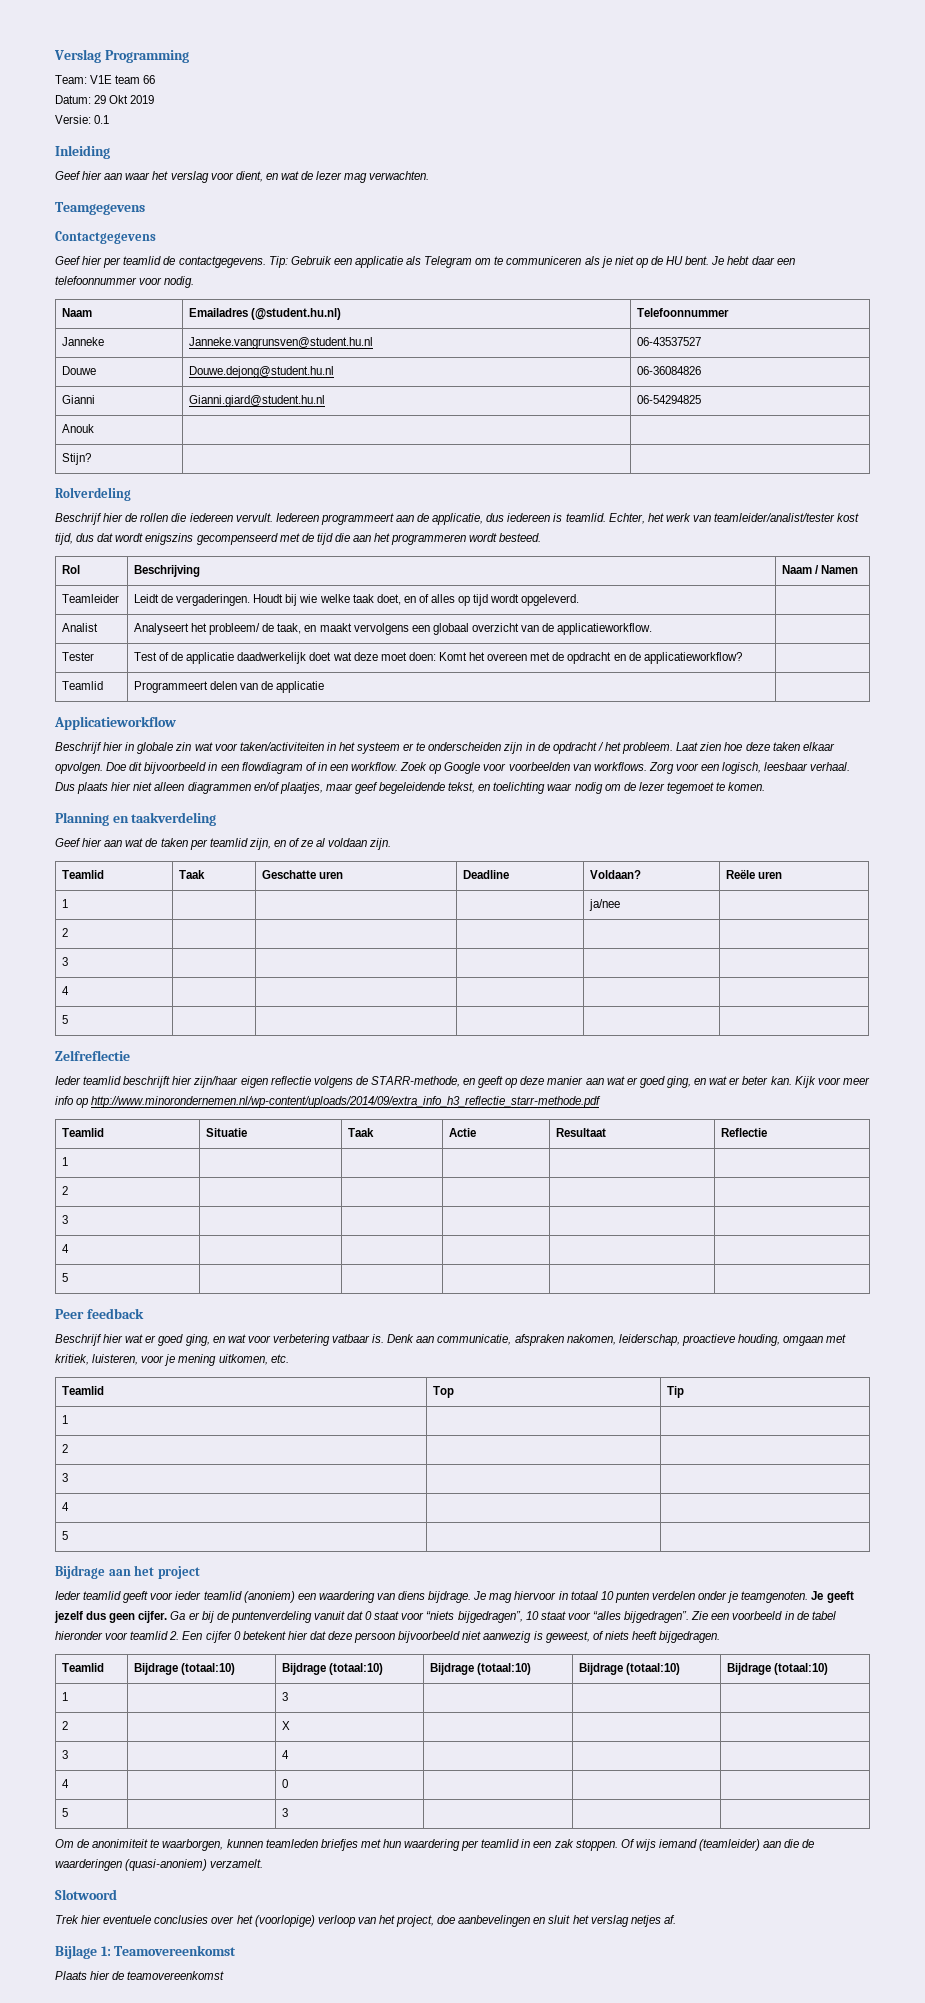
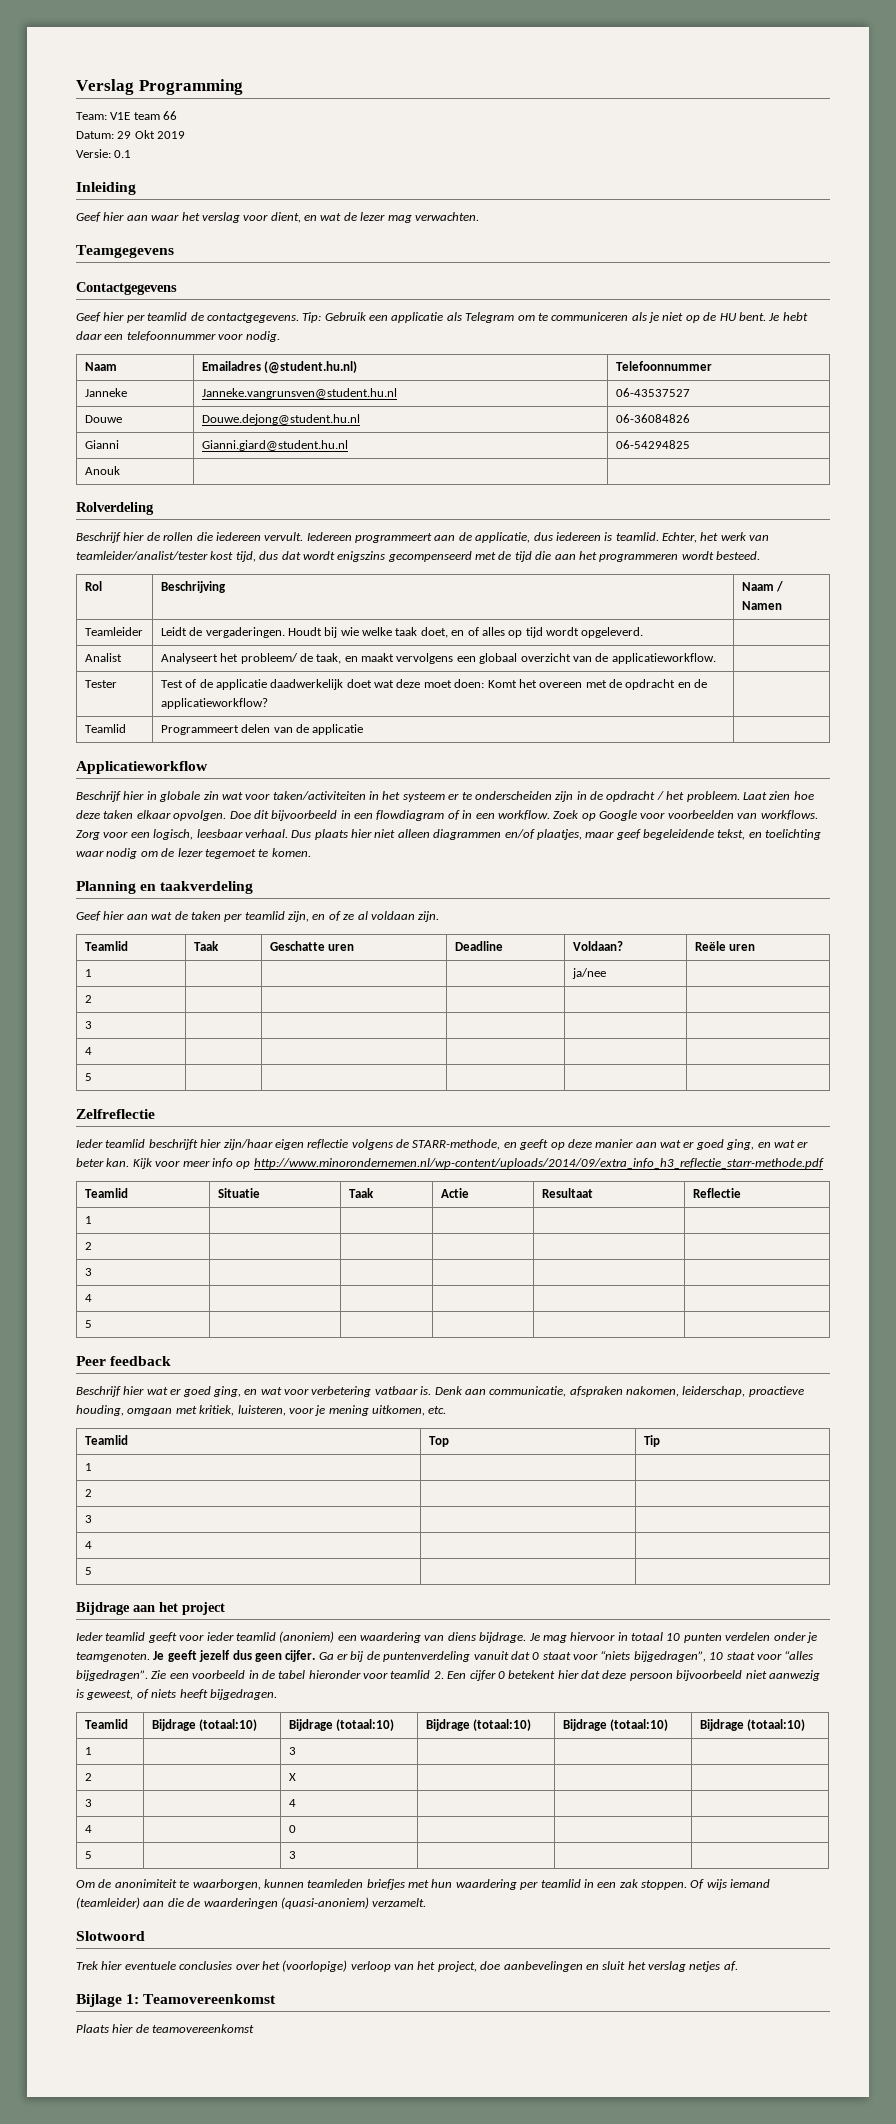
[61,453,91,465] // Stijn? | | -> (120, 470) none

